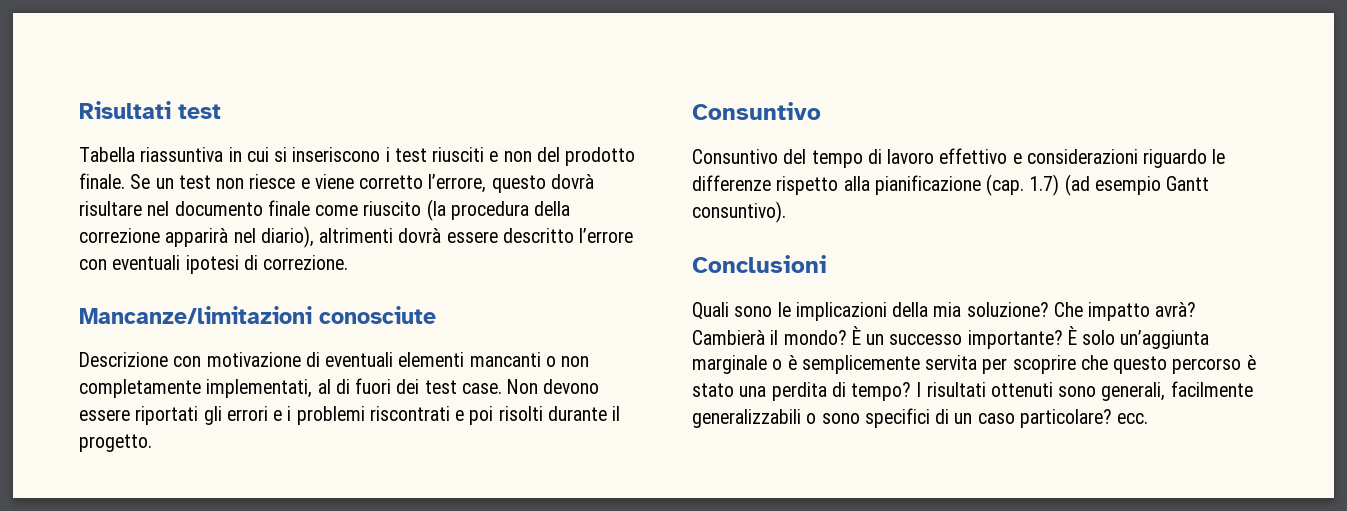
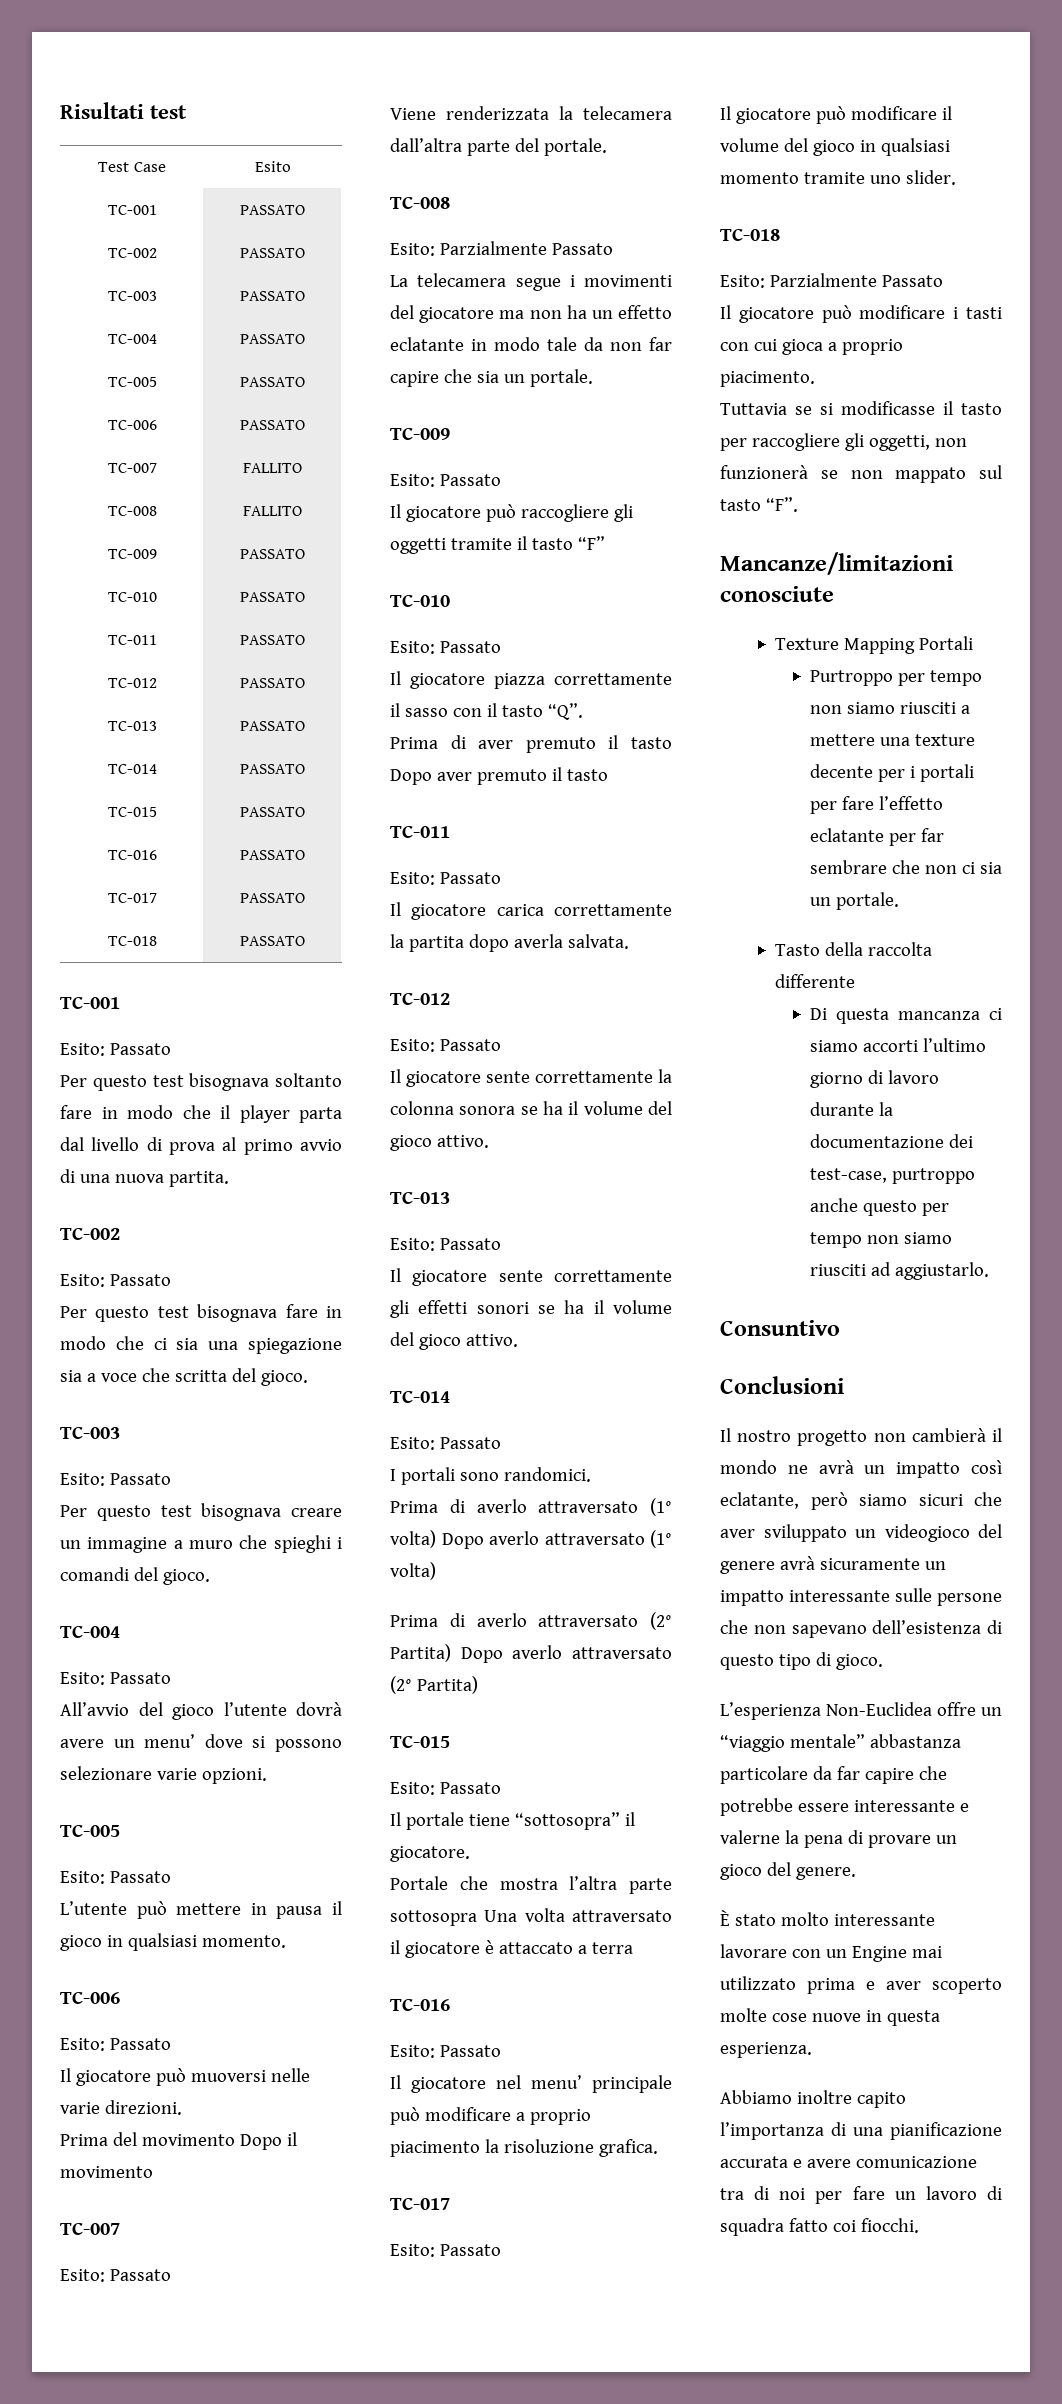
[79,147,636,166] [79,173,594,193] [79,199,571,221] [79,226,634,248] [79,255,349,274] [79,306,436,324] [79,352,590,367] [79,378,600,398] [79,406,621,425] [79,434,152,452] [692,102,821,120] [692,148,1226,168] [692,174,1210,196] [692,201,786,223] [692,255,827,273] [692,302,1197,321] [692,326,1210,349] [692,355,1256,374] [692,381,1253,401] [692,408,1149,428] // Tabella riassuntiva in cui si inseriscono i test riusciti e non del prodotto finale. Se un test non riesce e viene corretto l’errore, questo dovrà risultare nel documento finale come riuscito (la procedura della correzione apparirà nel diario), altrimenti dovrà essere descritto l’errore con eventuali ipotesi di correzione. // Mancanze/limitazioni conosciute // Descrizione con motivazione di eventuali elementi mancanti o non completamente implementati, al di fuori dei test case. Non devono essere riportati gli errori e i problemi riscontrati e poi risolti durante il progetto. // Consuntivo // Consuntivo del tempo di lavoro effettivo e considerazioni riguardo le differenze rispetto alla pianificazione (cap. 1.7) (ad esempio Gantt consuntivo). // Conclusioni // Quali sono le implicazioni della mia soluzione? Che impatto avrà? Cambierà il mondo? È un successo importante? È solo un’aggiunta marginale o è semplicemente servita per scoprire che questo percorso è stato una perdita di tempo? I risultati ottenuti sono generali, facilmente generalizzabili o sono specifici di un caso particolare? ecc. -> [98,162,166,172] [254,161,291,172] [107,205,157,215] [240,205,305,215] [107,248,157,258] [240,248,305,258] [107,291,157,301] [240,291,305,301] [107,334,157,344] [240,334,305,344] [107,377,157,387] [240,377,305,387] [107,420,157,430] [240,420,305,430] [107,463,157,473] [243,463,302,473] [107,506,157,516] [243,506,302,516] [107,549,157,559] [240,549,305,559] [107,592,157,602] [240,592,305,602] [107,635,157,645] [240,635,305,645] [107,678,157,688] [240,678,305,688] [107,721,157,731] [240,721,305,731] [107,764,157,774] [240,764,305,774] [107,807,157,817] [240,807,305,817] [107,850,157,860] [240,850,305,860] [107,893,157,903] [240,893,305,903] [107,936,157,946] [240,936,305,946] [60,996,120,1009] [60,1043,171,1056] [60,1073,342,1091] [60,1105,342,1123] [60,1137,343,1155] [60,1169,229,1187] [60,1227,120,1240] [60,1274,171,1287] [60,1304,342,1322] [60,1336,342,1354] [60,1368,308,1386] [60,1426,120,1439] [60,1473,171,1486] [60,1503,342,1521] [60,1535,342,1553] [60,1567,210,1585] [60,1625,120,1638] [60,1672,171,1685] [60,1702,342,1720] [60,1734,342,1752] [60,1766,267,1784] [60,1824,120,1837] [60,1871,171,1884] [60,1901,342,1919] [60,1933,286,1951] [60,1991,120,2004] [60,2038,171,2051] [60,2068,310,2086] [60,2100,182,2115] [60,2132,297,2150] [60,2166,153,2178] [60,2222,120,2235] [60,2269,171,2282] [390,106,672,120] [390,138,607,156] [390,196,450,209] [390,241,613,256] [390,273,672,291] [390,305,672,323] [390,337,672,351] [390,369,593,387] [390,427,450,440] [390,474,501,487] [390,504,633,522] [390,536,605,554] [390,594,450,607] [390,641,501,654] [390,671,672,689] [390,703,583,720] [390,735,672,753] [390,767,608,785] [390,825,450,838] [390,872,501,885] [390,902,672,920] [390,934,629,952] [390,992,450,1005] [390,1039,501,1052] [390,1069,672,1087] [390,1101,672,1115] [390,1135,489,1151] [390,1191,450,1204] [390,1238,501,1251] [390,1268,672,1286] [390,1300,672,1318] [390,1332,518,1350] [390,1390,450,1403] [390,1437,501,1450] [390,1467,591,1485] [390,1498,672,1516] [390,1530,672,1549] [390,1562,436,1580] [390,1612,672,1630] [390,1644,672,1663] [390,1676,478,1694] [390,1735,450,1748] [390,1782,501,1795] [390,1812,635,1830] [390,1846,470,1862] [390,1876,672,1894] [390,1908,672,1926] [390,1940,633,1958] [390,1998,450,2011] [390,2045,501,2058] [390,2075,672,2093] [390,2107,591,2125] [390,2139,658,2157] [390,2197,450,2210] [390,2244,501,2257] [720,106,952,124] [720,138,950,156] [720,170,956,185] [720,228,780,241] [720,273,943,288] [720,305,1002,323] [720,339,903,355] [720,371,815,387] [720,401,1002,415] [720,433,967,451] [720,465,1002,483] [720,497,798,512] [720,552,953,575] [720,586,834,602] [774,636,973,654] [809,670,982,686] [809,702,970,714] [809,734,975,746] [809,764,974,782] [809,796,943,814] [809,828,944,846] [809,860,1002,874] [809,892,899,910] [774,942,932,956] [774,974,855,988] [809,1008,1002,1024] [809,1038,986,1052] [809,1070,939,1088] [809,1102,893,1116] [809,1134,973,1148] [809,1168,975,1184] [809,1198,949,1216] [809,1232,952,1248] [809,1262,989,1280] [720,1320,840,1336] [720,1376,844,1394] [720,1428,1002,1446] [720,1460,1002,1478] [720,1492,1002,1510] [720,1524,1002,1542] [720,1556,946,1574] [720,1588,1002,1606] [720,1620,1002,1638] [720,1652,883,1670] [720,1702,1002,1720] [720,1734,961,1752] [720,1766,947,1784] [720,1798,969,1816] [720,1830,957,1848] [720,1862,856,1880] [720,1910,935,1926] [720,1944,942,1962] [720,1976,1002,1994] [720,2008,940,2026] [720,2042,812,2058] [720,2090,906,2108] [720,2122,1002,2140] [720,2156,977,2168] [720,2186,1002,2204] [720,2218,919,2236] // Test Case | Esito // TC-001 | PASSATO // TC-002 | PASSATO // TC-003 | PASSATO // TC-004 | PASSATO // TC-005 | PASSATO // TC-006 | PASSATO // TC-007 | FALLITO // TC-008 | FALLITO // TC-009 | PASSATO // TC-010 | PASSATO // TC-011 | PASSATO // TC-012 | PASSATO // TC-013 | PASSATO // TC-014 | PASSATO // TC-015 | PASSATO // TC-016 | PASSATO // TC-017 | PASSATO // TC-018 | PASSATO // TC-001 // Esito: Passato // Per questo test bisognava soltanto fare in modo che il player parta dal livello di prova al primo avvio di una nuova partita. // TC-002 // Esito: Passato // Per questo test bisognava fare in modo che ci sia una spiegazione sia a voce che scritta del gioco. // TC-003 // Esito: Passato // Per questo test bisognava creare un immagine a muro che spieghi i comandi del gioco. // TC-004 // Esito: Passato // All’avvio del gioco l’utente dovrà avere un menu’ dove si possono selezionare varie opzioni. // TC-005 // Esito: Passato // L’utente può mettere in pausa il gioco in qualsiasi momento. // TC-006 // Esito: Passato // Il giocatore può muoversi nelle varie direzioni. // Prima del movimento Dopo il movimento // TC-007 // Esito: Passato // Viene renderizzata la telecamera dall’altra parte del portale. // TC-008 // Esito: Parzialmente Passato // La telecamera segue i movimenti del giocatore ma non ha un effetto eclatante in modo tale da non far capire che sia un portale. // TC-009 // Esito: Passato // Il giocatore può raccogliere gli oggetti tramite il tasto “F” // TC-010 // Esito: Passato // Il giocatore piazza correttamente il sasso con il tasto “Q”. // Prima di aver premuto il tasto Dopo aver premuto il tasto // TC-011 // Esito: Passato // Il giocatore carica correttamente la partita dopo averla salvata. // TC-012 // Esito: Passato // Il giocatore sente correttamente la colonna sonora se ha il volume del gioco attivo. // TC-013 // Esito: Passato // Il giocatore sente correttamente gli effetti sonori se ha il volume del gioco attivo. // TC-014 // Esito: Passato // I portali sono randomici. // Prima di averlo attraversato (1° volta) Dopo averlo attraversato (1° volta) // Prima di averlo attraversato (2° Partita) Dopo averlo attraversato (2° Partita) // TC-015 // Esito: Passato // Il portale tiene “sottosopra” il giocatore. // Portale che mostra l’altra parte sottosopra Una volta attraversato il giocatore è attaccato a terra // TC-016 // Esito: Passato // Il giocatore nel menu’ principale può modificare a proprio piacimento la risoluzione grafica. // TC-017 // Esito: Passato // Il giocatore può modificare il volume del gioco in qualsiasi momento tramite uno slider. // TC-018 // Esito: Parzialmente Passato // Il giocatore può modificare i tasti con cui gioca a proprio piacimento. // Tuttavia se si modificasse il tasto per raccogliere gli oggetti, non funzionerà se non mappato sul tasto “F”. // Mancanze/limitazioni conosciute // Texture Mapping Portali // Purtroppo per tempo non siamo riusciti a mettere una texture decente per i portali per fare l’effetto eclatante per far sembrare che non ci sia un portale. // Tasto della raccolta differente // Di questa mancanza ci siamo accorti l’ultimo giorno di lavoro durante la documentazione dei test-case, purtroppo anche questo per tempo non siamo riusciti ad aggiustarlo. // Consuntivo // Conclusioni // Il nostro progetto non cambierà il mondo ne avrà un impatto così eclatante, però siamo sicuri che aver sviluppato un videogioco del genere avrà sicuramente un impatto interessante sulle persone che non sapevano dell’esistenza di questo tipo di gioco. // L’esperienza Non-Euclidea offre un “viaggio mentale” abbastanza particolare da far capire che potrebbe essere interessante e valerne la pena di provare un gioco del genere. // È stato molto interessante lavorare con un Engine mai utilizzato prima e aver scoperto molte cose nuove in questa esperienza. // Abbiamo inoltre capito l’importanza di una pianificazione accurata e avere comunicazione tra di noi per fare un lavoro di squadra fatto coi fiocchi.

